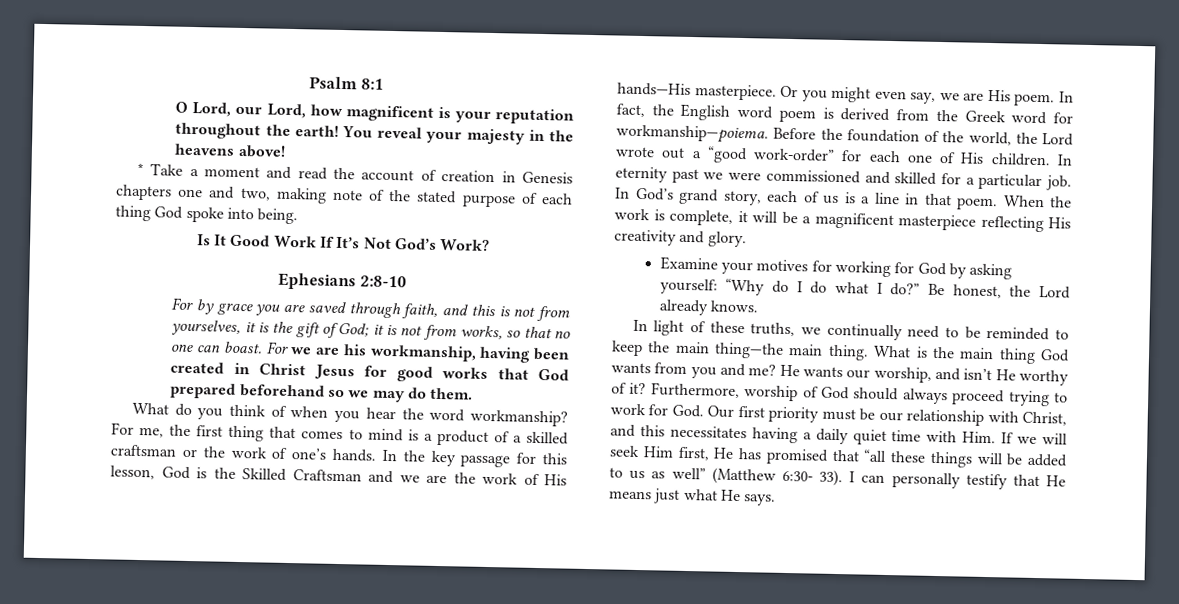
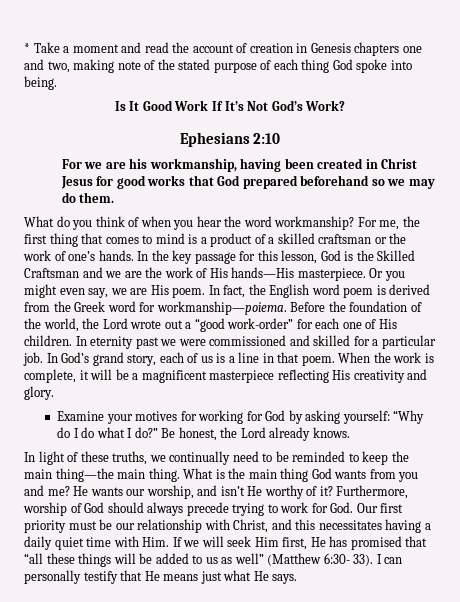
[309,76,384,90] [175,101,574,125] [175,122,574,145] [174,143,286,158] Psalm 8:1 // O Lord, our Lord, how magnificent is your reputation throughout the earth! You reveal your majesty in the heavens above! // -> (24, 48) none
[359,275,407,288] [171,297,570,322] [171,319,572,341] [170,341,289,354] 2:8-10 // For by grace you are saved through faith, and this is not from yourselves, it is the gift of God; it is not from works, so that no one can boast. For -> [253,133,281,144] [61,159,82,169] 2:10 // For
[952,389,1006,406] proceed -> [186,502,229,516] precede

